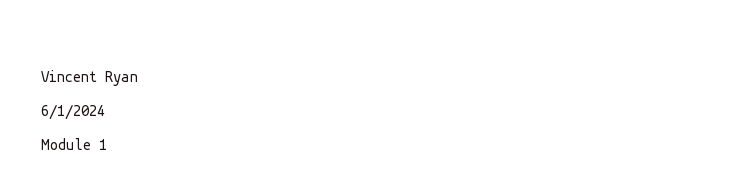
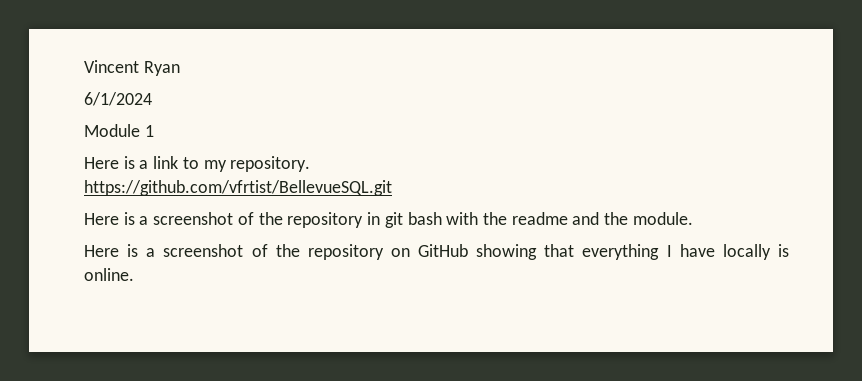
(107, 144) none -> [84,156,311,172] [84,180,392,196] [84,212,693,228] [84,244,789,260] [84,268,134,281] // Here is a link to my repository. // https://github.com/vfrtist/BellevueSQL.git // Here is a screenshot of the repository in git bash with the readme and the module. // Here is a screenshot of the repository on GitHub showing that everything I have locally is online.

